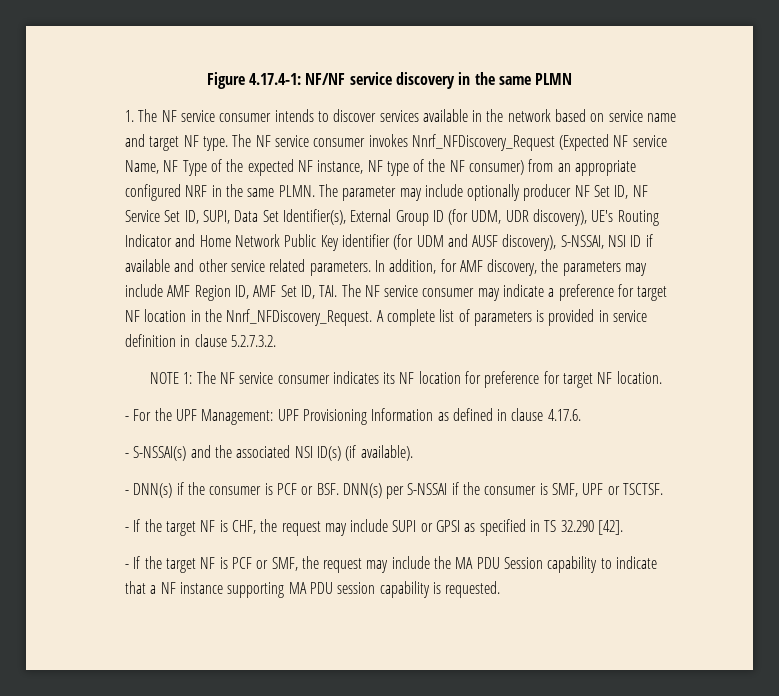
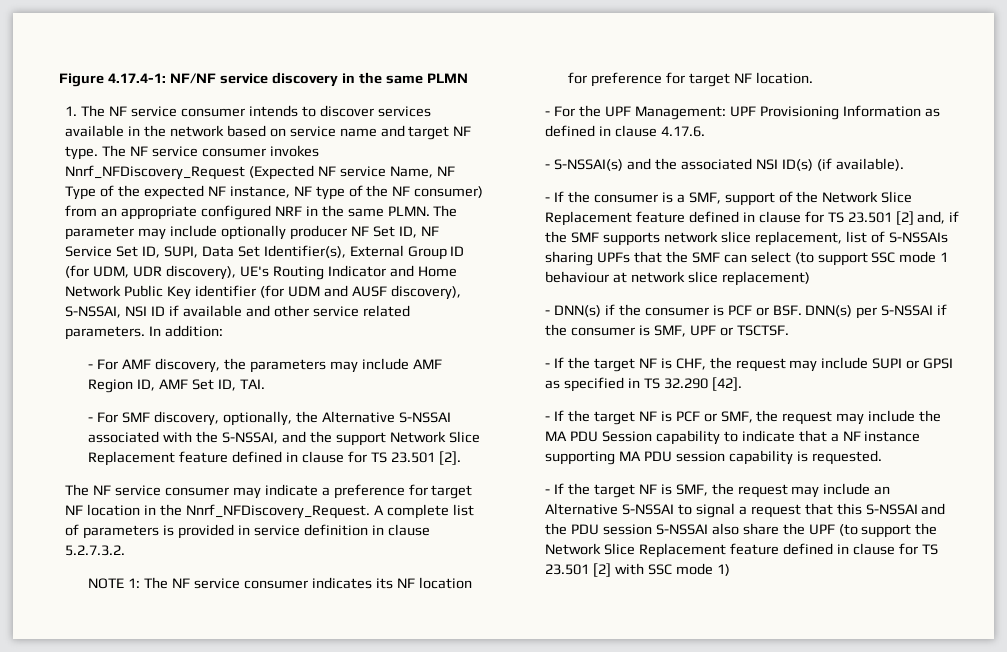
[389,259,457,274] addition, for -> [165,325,224,337] [88,359,119,370] addition: // - For
(338, 291) none -> [88,411,451,426] [88,431,480,446] [88,451,461,466] // - For SMF discovery, optionally, the Alternative S-NSSAI associated with the S-NSSAI, and the support Network Slice Replacement feature defined in clause for TS 23.501 [2]. //
(413, 453) none -> [545,191,913,206] [545,211,960,226] [545,231,948,246] [545,251,949,266] [545,271,810,286] // - If the consumer is a SMF, support of the Network Slice Replacement feature defined in clause for TS 23.501 [2] and, if the SMF supports network slice replacement, list of S-NSSAIs sharing UPFs that the SMF can select (to support SSC mode 1 behaviour at network slice replacement)
(501, 589) none -> [545,483,891,498] [545,503,946,518] [545,523,938,538] [545,543,938,558] [545,563,730,577] // - If the target NF is SMF, the request may include an Alternative S-NSSAI to signal a request that this S-NSSAI and the PDU session S-NSSAI also share the UPF (to support the Network Slice Replacement feature defined in clause for TS 23.501 [2] with SSC mode 1)

